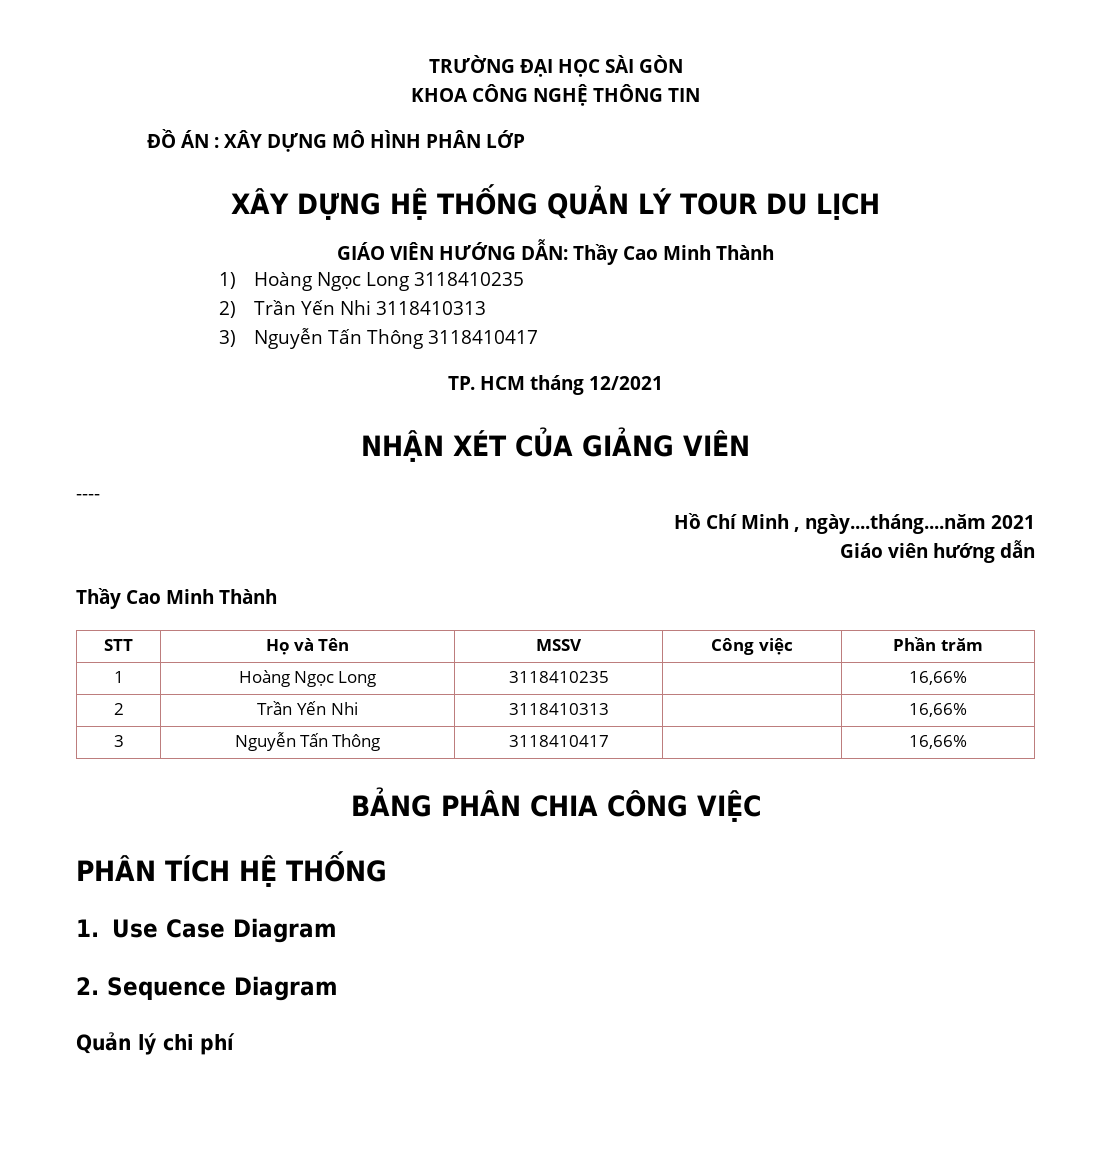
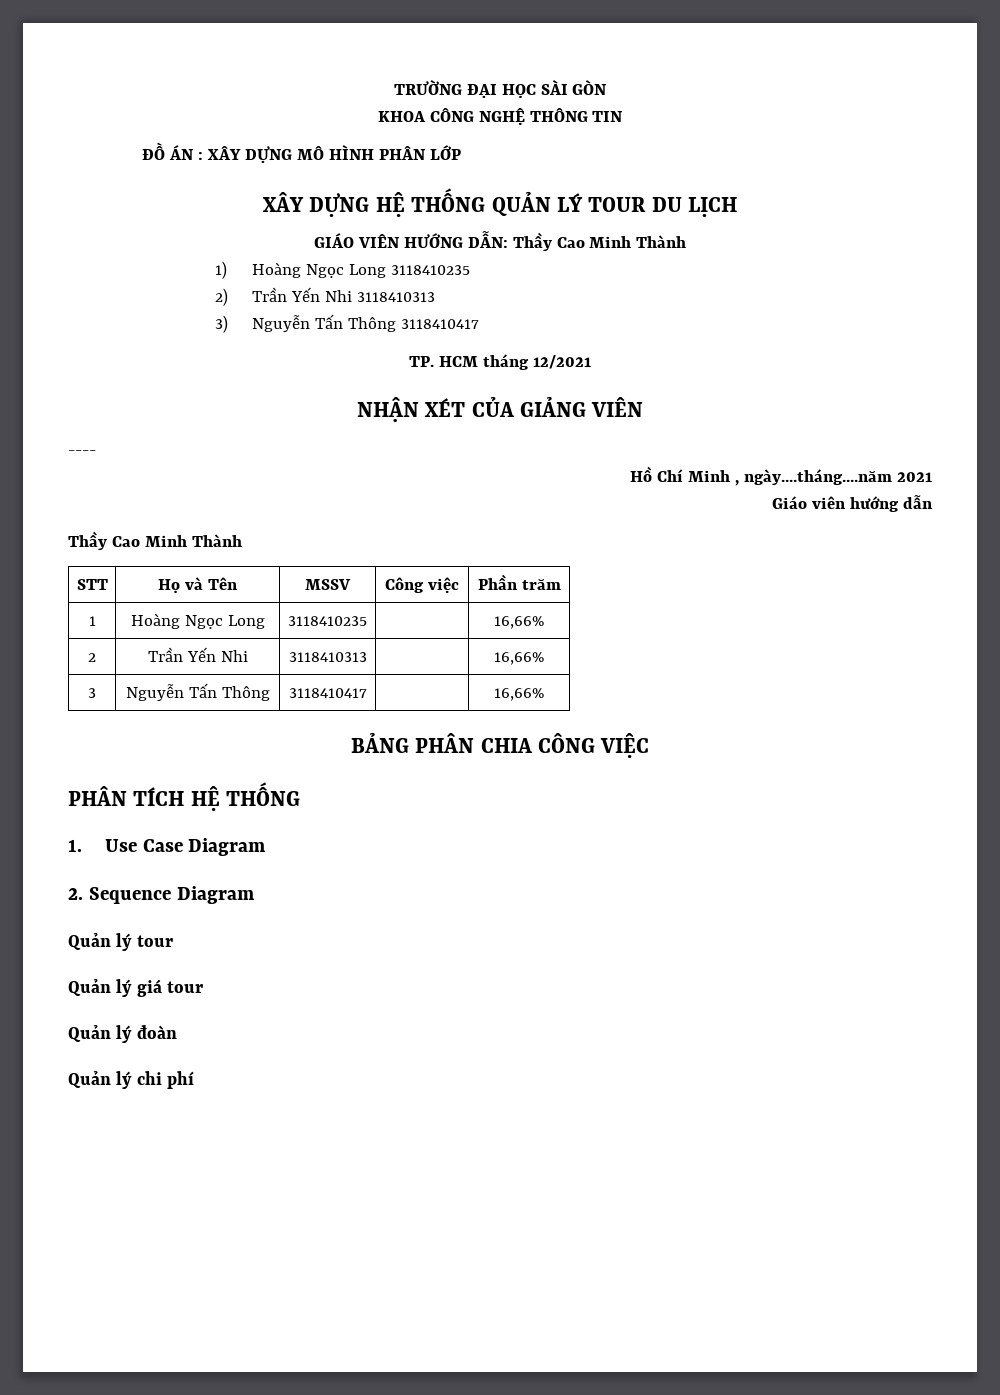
(338, 988) none -> [68,933,173,951] [68,979,204,997] [68,1025,177,1043] // Quản lý tour // Quản lý giá tour // Quản lý đoàn

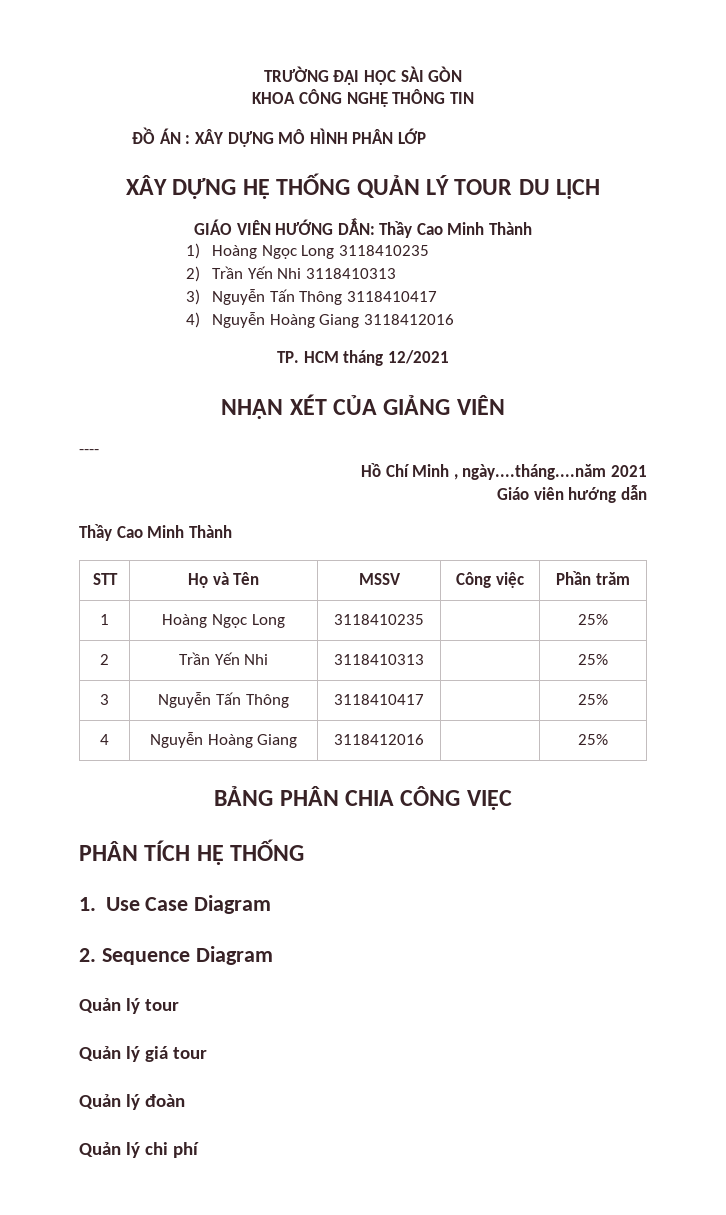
(480, 324) none -> [185,312,455,328] // 4) Nguyễn Hoàng Giang 3118412016
[494,616,544,629] 16,66% -> [578,614,608,625] 25%
[494,652,544,665] 16,66% -> [578,654,608,665] 25%
[494,688,544,701] 16,66% -> [578,694,608,705] [100,734,109,745] [149,732,298,748] [334,734,424,745] [578,734,608,745] 25% // 4 | Nguyễn Hoàng Giang | 3118412016 | | 25%

